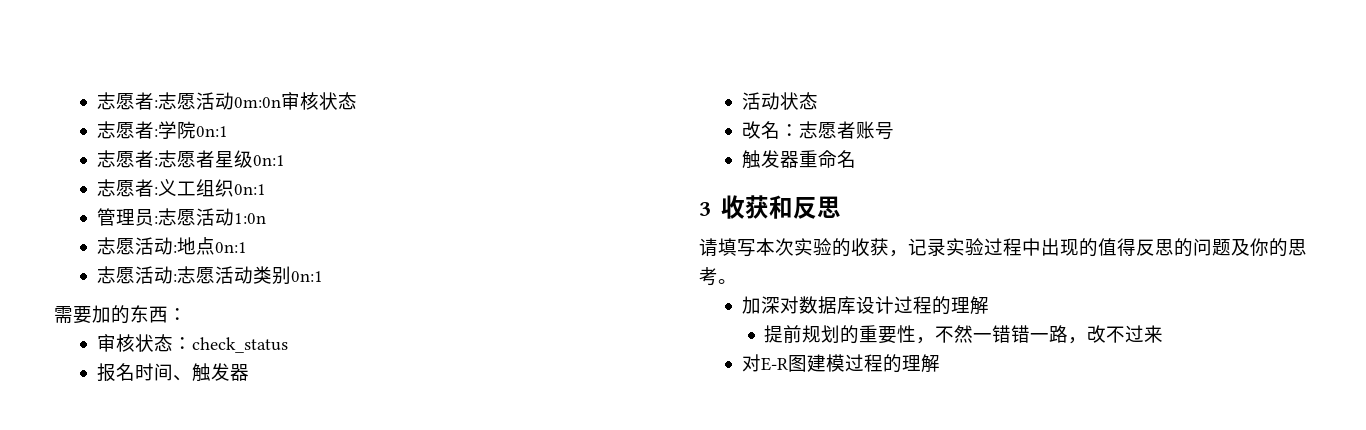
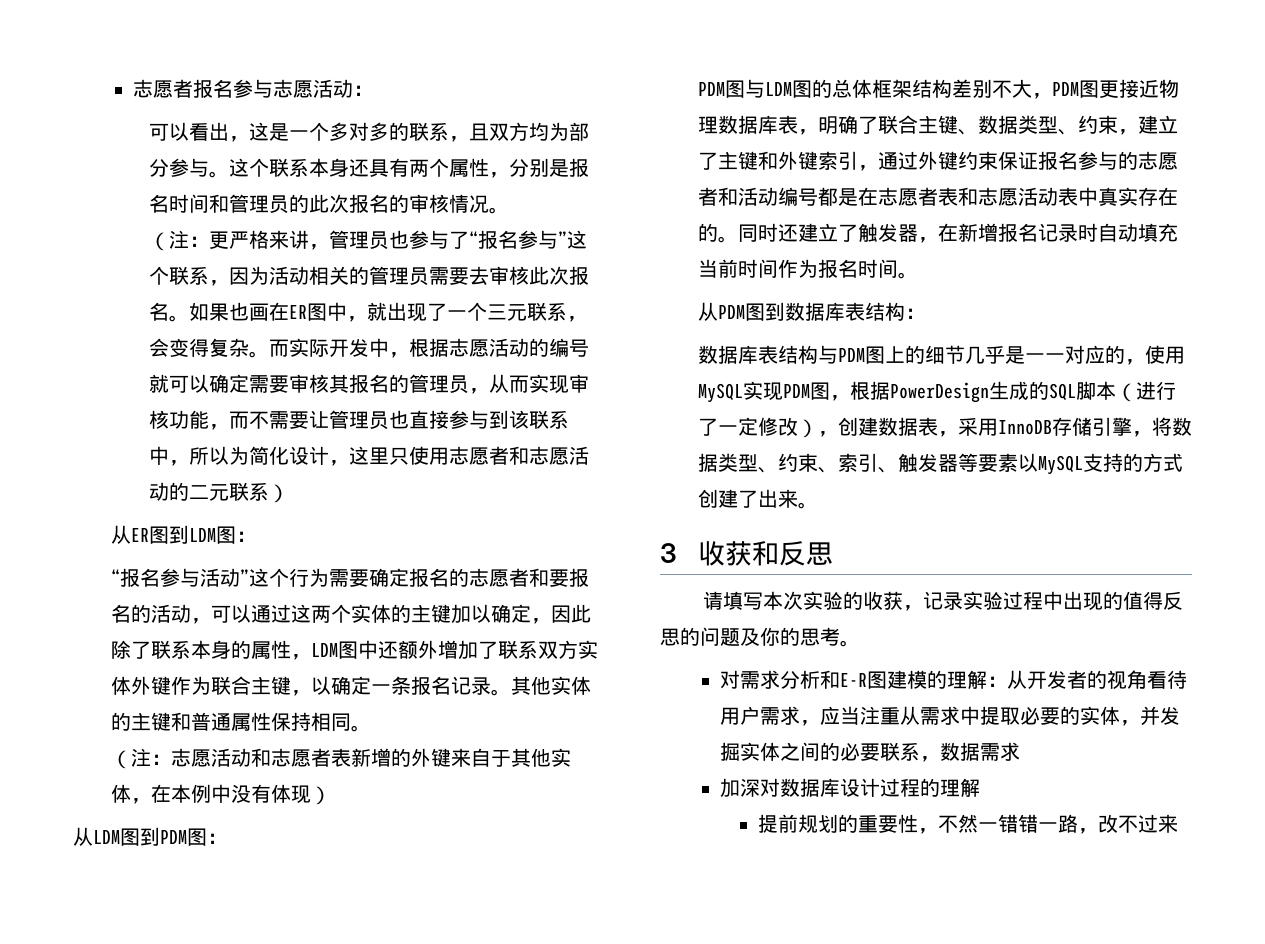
[96,92,357,110] [96,121,228,139] [96,150,285,168] [96,179,266,197] [96,208,266,226] [96,237,247,255] [96,266,323,285] [54,305,187,324] [96,334,288,353] [96,363,249,382] [741,92,818,110] [741,121,894,140] [741,150,856,169] 志愿者:志愿活动0m:0n审核状态 // 志愿者:学院0n:1 // 志愿者:志愿者星级0n:1 // 志愿者:义工组织0n:1 // 管理员:志愿活动1:0n // 志愿活动:地点0n:1 // 志愿活动:志愿活动类别0n:1 // 需要加的东西： // 审核状态：check_status // 报名时间、触发器 // 活动状态 // 改名：志愿者账号 // 触发器重命名 -> [132,79,373,98] [148,122,589,142] [148,158,589,178] [148,194,509,214] [148,230,587,251] [148,266,589,286] [148,302,587,322] [148,338,589,358] [148,374,589,394] [148,410,569,430] [148,446,589,466] [148,482,289,503] [110,525,256,544] [110,568,589,587] [110,604,591,624] [110,640,598,660] [110,676,591,696] [110,712,371,732] [110,748,571,769] [110,784,331,805] [73,827,227,846] [697,79,1179,99] [697,115,1178,135] [697,151,1178,171] [697,187,1178,206] [697,223,1178,243] [697,259,918,279] [697,302,925,321] [697,345,1185,365] [697,381,1176,403] [697,417,1192,438] [697,453,1183,475] [697,489,818,509] 志愿者报名参与志愿活动： // 可以看出，这是一个多对多的联系，且双方均为部分参与。这个联系本身还具有两个属性，分别是报名时间和管理员的此次报名的审核情况。 // （注：更严格来讲，管理员也参与了“报名参与”这个联系，因为活动相关的管理员需要去审核此次报名。如果也画在ER图中，就出现了一个三元联系，会变得复杂。而实际开发中，根据志愿活动的编号就可以确定需要审核其报名的管理员，从而实现审核功能，而不需要让管理员也直接参与到该联系中，所以为简化设计，这里只使用志愿者和志愿活动的二元联系） // 从ER图到LDM图： // “报名参与活动”这个行为需要确定报名的志愿者和要报名的活动，可以通过这两个实体的主键加以确定，因此除了联系本身的属性，LDM图中还额外增加了联系双方实体外键作为联合主键，以确定一条报名记录。其他实体的主键和普通属性保持相同。 // （注：志愿活动和志愿者表新增的外键来自于其他实体，在本例中没有体现） // 从LDM图到PDM图： // PDM图与LDM图的总体框架结构差别不大，PDM图更接近物理数据库表，明确了联合主键、数据类型、约束，建立了主键和外键索引，通过外键约束保证报名参与的志愿者和活动编号都是在志愿者表和志愿活动表中真实存在的。同时还建立了触发器，在新增报名记录时自动填充当前时间作为报名时间。 // 从PDM图到数据库表结构： // 数据库表结构与PDM图上的细节几乎是一一对应的，使用MySQL实现PDM图，根据PowerDesign生成的SQL脚本（进行了一定修改），创建数据表，采用InnoDB存储引擎，将数据类型、约束、索引、触发器等要素以MySQL支持的方式创建了出来。
(737, 281) none -> [719,670,1187,690] [719,706,1180,726] [719,742,1020,762] // 对需求分析和E-R图建模的理解：从开发者的视角看待用户需求，应当注重从需求中提取必要的实体，并发掘实体之间的必要联系，数据需求
[741,354,940,373] // 对E-R图建模过程的理解 -> (1178, 823) none

